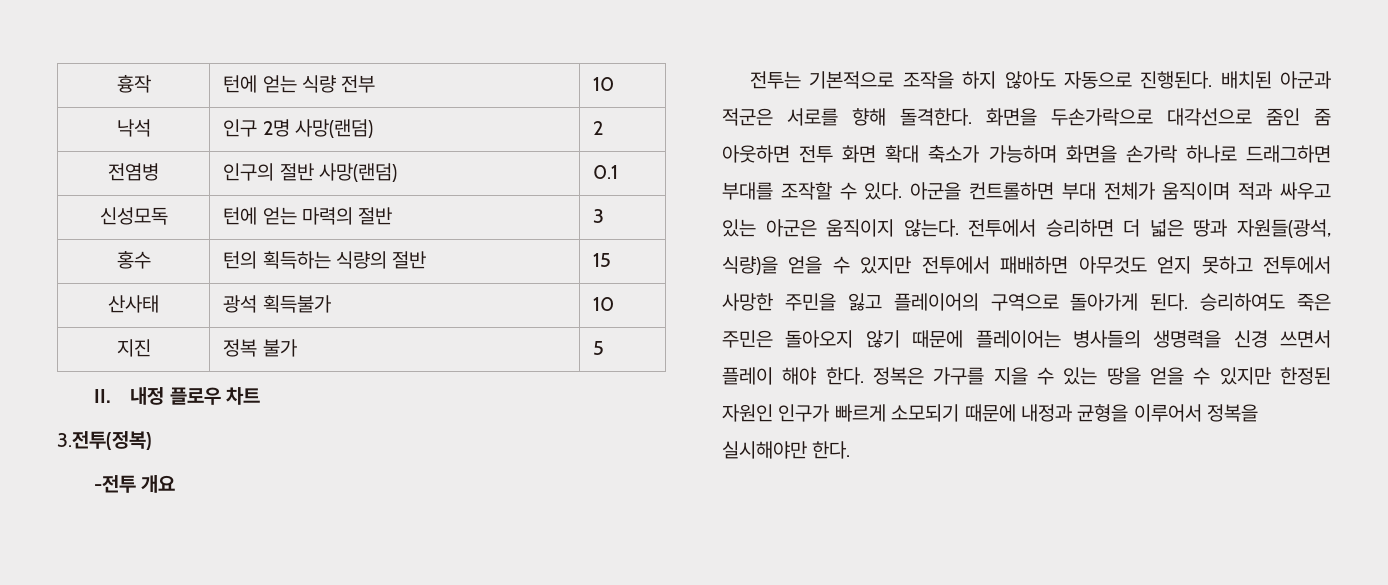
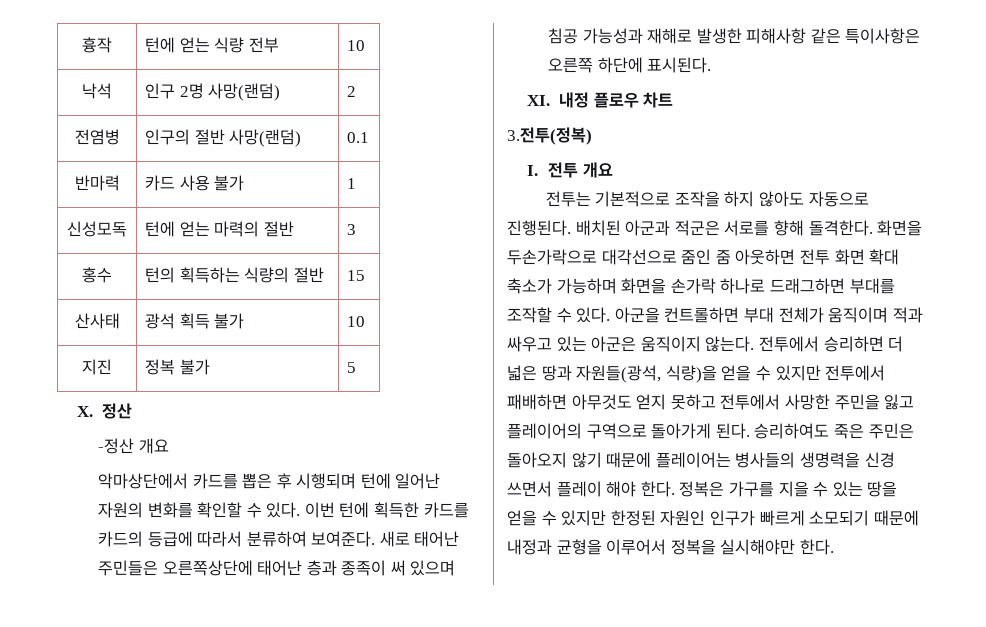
(619, 172) none -> [74,175,120,191] [145,175,245,191] [347,178,357,189] // 반마력 | 카드 사용 불가 | 1
[262,295,331,313] 획득불가 -> [179,313,245,329] 획득 불가
[93,389,111,403] II. -> [77,403,132,419] [97,438,169,454] [97,473,441,489] [97,502,469,518] [97,531,460,547] [97,560,456,576] [547,28,921,44] [547,57,712,73] [527,95,551,106] X. 정산 // -정산 개요 // 악마상단에서 카드를 뽑은 후 시행되며 턴에 일어난 자원의 변화를 확인할 수 있다. 이번 턴에 획득한 카드를 카드의 등급에 따라서 분류하여 보여준다. 새로 태어난 주민들은 오른쪽상단에 태어난 층과 종족이 써 있으며 침공 가능성과 재해로 발생한 피해사항 같은 특이사항은 오른쪽 하단에 표시된다. // XI.
[93,475,136,493] -전투 -> [527,162,578,178] I. 전투

